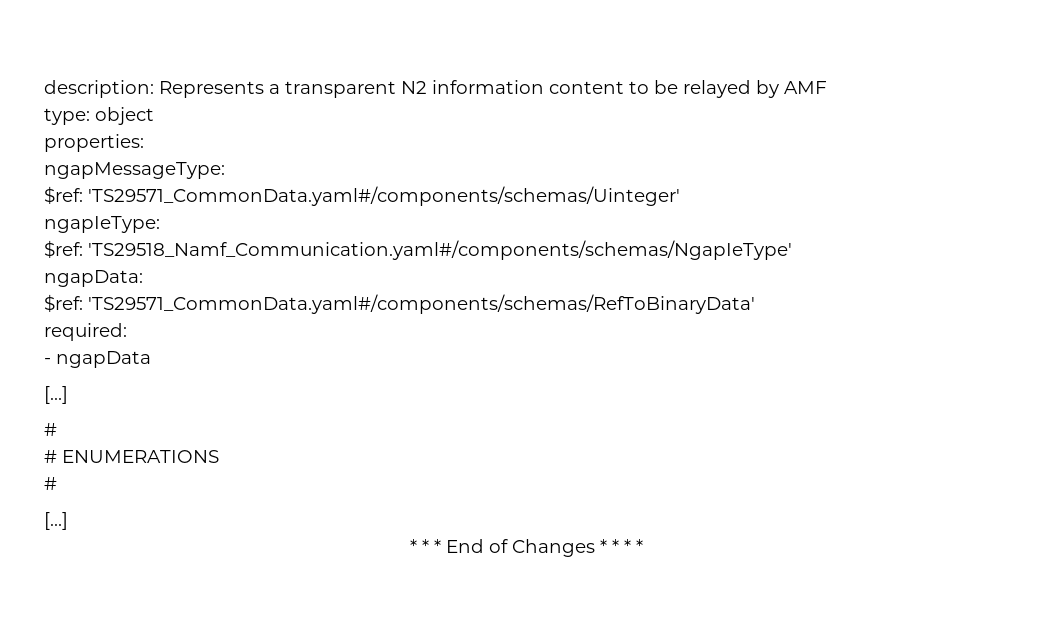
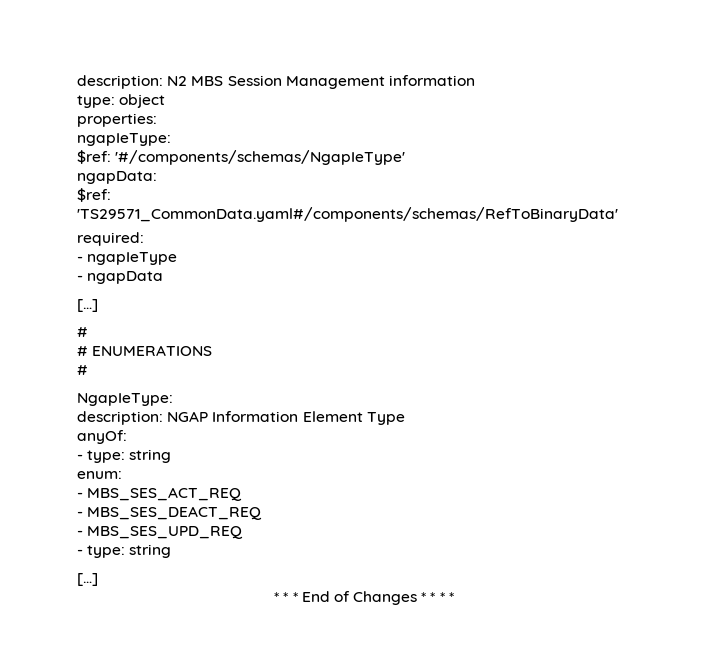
[44,80,827,98] description: Represents a transparent N2 information content to be relayed by AMF -> [77,75,475,89] description: N2 MBS Session Management information
[44,162,225,179] [44,186,680,206] // ngapMessageType: // $ref: 'TS29571_CommonData.yaml#/components/schemas/Uinteger' -> (157, 120) none
[88,240,792,260] 'TS29518_Namf_Communication.yaml#/components/schemas/NgapIeType' -> [115,150,406,165] '#/components/schemas/NgapIeType'
(127, 332) none -> [77,252,178,265] // - ngapIeType
(57, 483) none -> [77,393,173,406] [77,411,405,425] [77,430,127,444] [77,449,172,463] [77,471,122,479] [77,487,243,501] [77,506,263,520] [77,526,244,539] [77,544,172,558] // NgapIeType: // description: NGAP Information Element Type // anyOf: // - type: string // enum: // - MBS_SES_ACT_REQ // - MBS_SES_DEACT_REQ // - MBS_SES_UPD_REQ // - type: string

